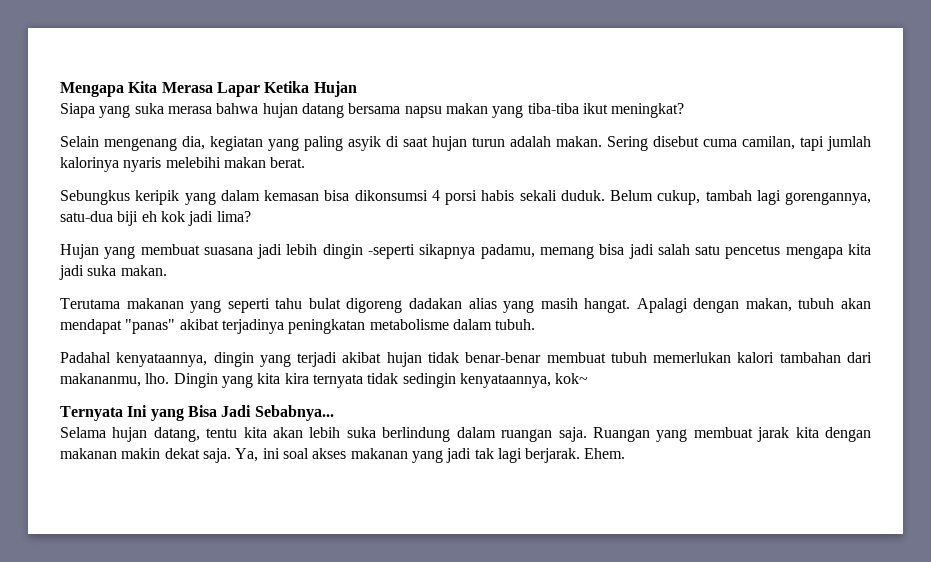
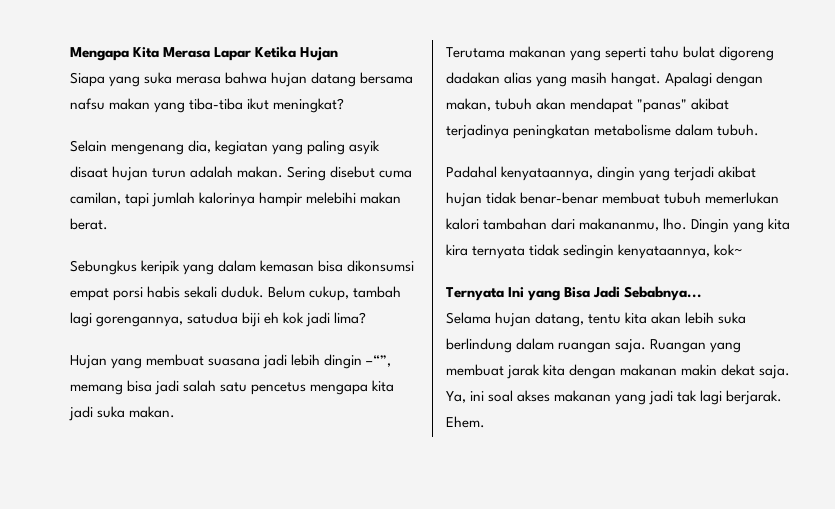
[404,106,442,118] napsu -> [70,98,105,110] nafsu
[386,136,428,147] di saat -> [70,166,108,178] disaat
[123,157,162,172] nyaris -> [259,192,304,207] hampir
[431,190,440,201] 4 -> [70,288,109,301] empat
[60,211,113,222] satu-dua -> [187,312,239,324] satudua
[368,244,535,259] -seperti sikapnya padamu, -> [366,355,392,367] –“”,

